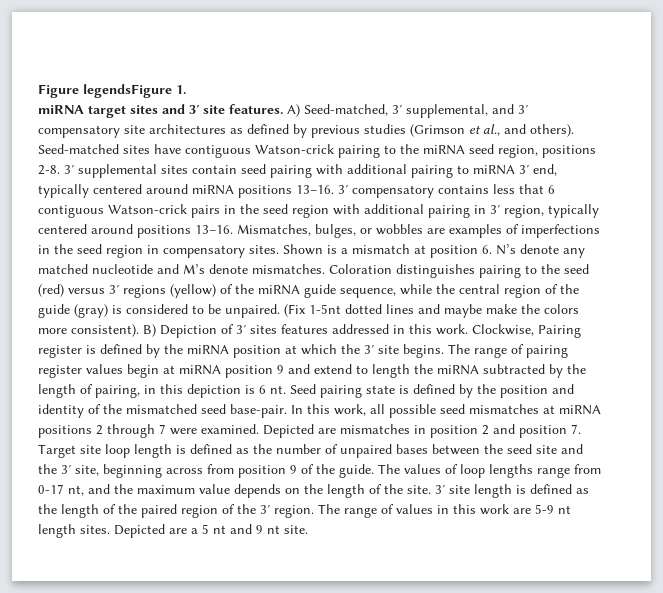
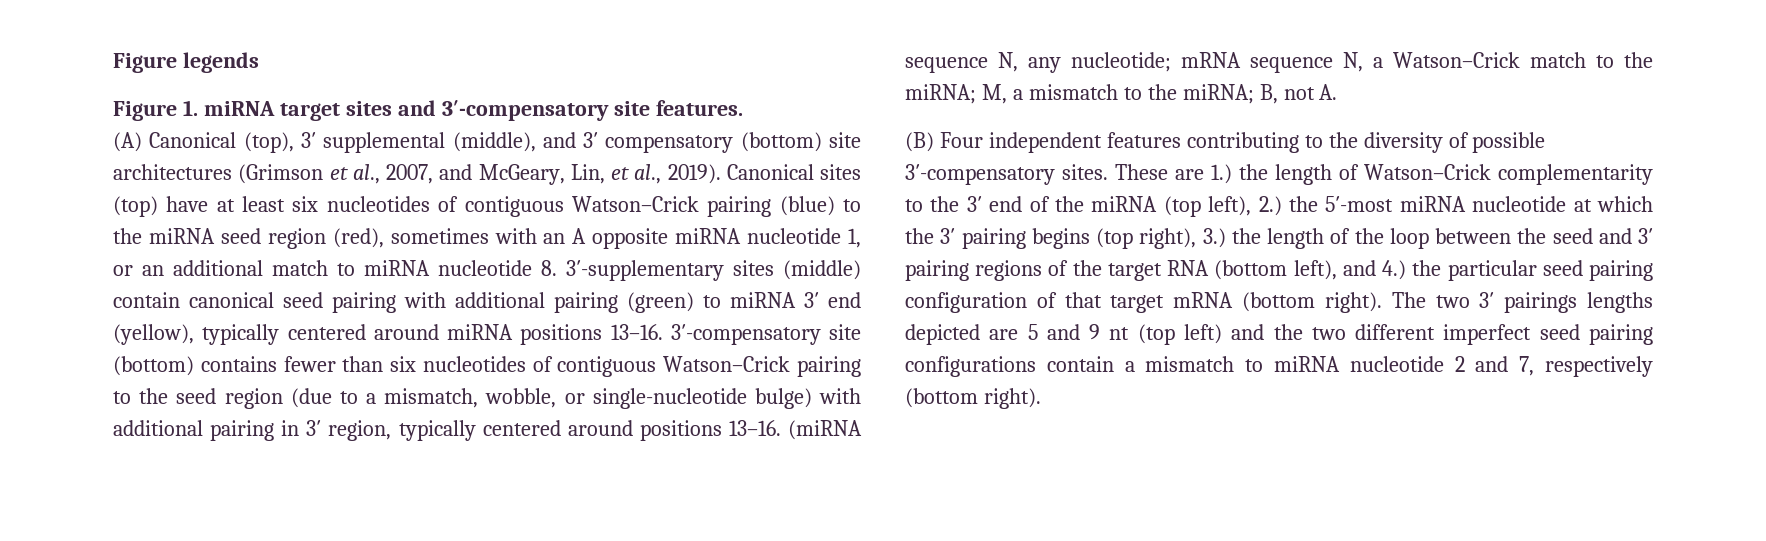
[38,84,172,98] Figure legendsFigure -> [113,52,259,73] [113,101,177,121] Figure legends // Figure
(186, 89) // -> (198, 108) none
[189,105,200,114] 3′ -> [441,100,609,121] 3′-compensatory
[287,104,488,118] A) Seed-matched, 3′ supplemental, -> [113,132,536,153] // (A) Canonical (top), 3′ supplemental (middle),
(120, 131) none -> [740,132,822,152] (bottom)
[230,124,574,138] [38,144,596,158] [38,164,237,178] as defined by previous studies (Grimson et al., and others). Seed-matched sites have contiguous Watson-crick pairing to the miRNA seed region, positions 2-8. 3′ supplemental sites contain -> [238,164,861,185] [113,196,862,217] [113,228,861,249] [113,260,861,281] [113,292,274,308] (Grimson et al., 2007, and McGeary, Lin, et al., 2019). Canonical sites (top) have at least six nucleotides of contiguous Watson–Crick pairing (blue) to the miRNA seed region (red), sometimes with an A opposite miRNA nucleotide 1, or an additional match to miRNA nucleotide 8. 3′-supplementary sites (middle) contain canonical
(453, 171) none -> [627,292,694,313] (green)
[533,164,557,176] end, -> [828,292,861,308] [113,324,194,345] end (yellow),
[338,184,555,198] [38,204,329,218] 3′ compensatory contains less that 6 contiguous Watson-crick pairs in the seed region -> [670,324,861,345] [113,356,861,377] [113,388,812,409] 3′-compensatory site (bottom) contains fewer than six nucleotides of contiguous Watson–Crick pairing to the seed region (due to a mismatch, wobble, or single-nucleotide bulge)
[237,224,600,238] [38,244,585,258] [38,264,589,278] [38,284,579,298] [38,304,579,318] [38,324,581,338] [38,344,568,358] [38,364,586,378] [38,384,574,398] [38,404,601,418] [38,424,581,438] [38,444,583,458] [38,464,601,478] [38,484,589,498] [38,504,571,518] [38,524,308,538] Mismatches, bulges, or wobbles are examples of imperfections in the seed region in compensatory sites. Shown is a mismatch at position 6. N’s denote any matched nucleotide and M’s denote mismatches. Coloration distinguishes pairing to the seed (red) versus 3′ regions (yellow) of the miRNA guide sequence, while the central region of the guide (gray) is considered to be unpaired. (Fix 1-5nt dotted lines and maybe make the colors more consistent). B) Depiction of 3′ sites features addressed in this work. Clockwise, Pairing register is defined by the miRNA position at which the 3′ site begins. The range of pairing register values begin at miRNA position 9 and extend to length the miRNA subtracted by the length of pairing, in this depiction is 6 nt. Seed pairing state is defined by the position and identity of the mismatched seed base-pair. In this work, all possible seed mismatches at miRNA positions 2 through 7 were examined. Depicted are mismatches in position 2 and position 7. Target site loop length is defined as the number of unpaired bases between the seed site and the 3′ site, beginning across from position 9 of the guide. The values of loop lengths range from 0-17 nt, and the maximum value depends on the length of the site. 3′ site length is defined as the length of the paired region of the 3′ region. The range of values in this work are 5-9 nt length sites. Depicted are a 5 nt and 9 nt site. -> [788,420,863,440] [905,52,1653,73] [905,84,1338,104] [905,132,1546,153] [905,164,1653,185] [905,196,1653,217] [905,228,1653,249] [905,260,1653,281] [905,292,1654,313] [905,324,1653,345] [905,356,1653,377] [905,388,1041,409] (miRNA sequence N, any nucleotide; mRNA sequence N, a Watson–Crick match to the miRNA; M, a mismatch to the miRNA; B, not A. // (B) Four independent features contributing to the diversity of possible 3′-compensatory sites. These are 1.) the length of Watson–Crick complementarity to the 3′ end of the miRNA (top left), 2.) the 5′-most miRNA nucleotide at which the 3′ pairing begins (top right), 3.) the length of the loop between the seed and 3′ pairing regions of the target RNA (bottom left), and 4.) the particular seed pairing configuration of that target mRNA (bottom right). The two 3′ pairings lengths depicted are 5 and 9 nt (top left) and the two different imperfect seed pairing configurations contain a mismatch to miRNA nucleotide 2 and 7, respectively (bottom right).

